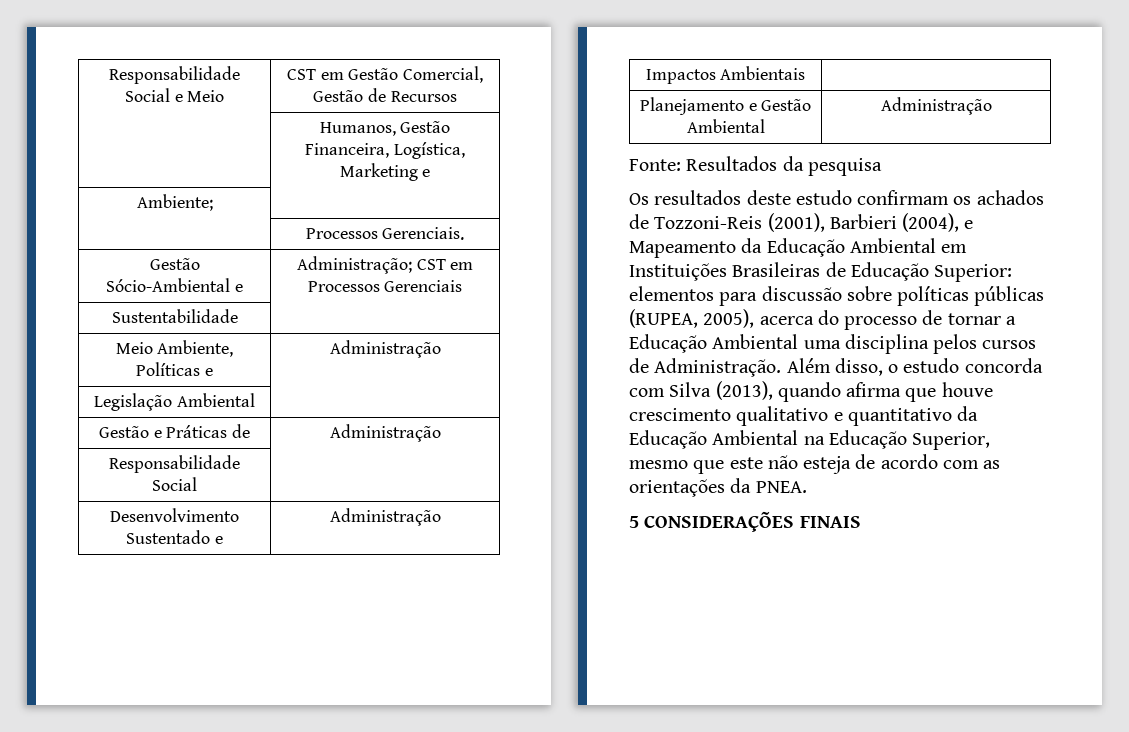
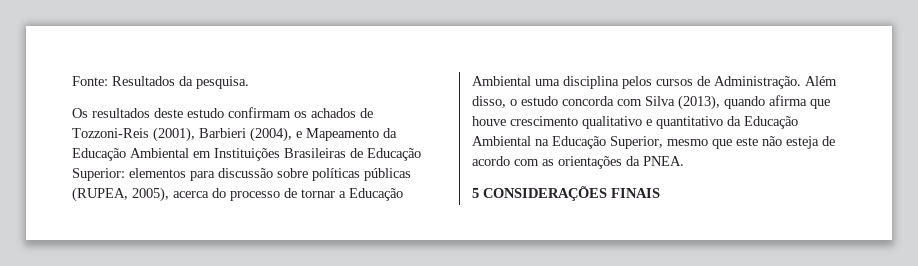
[109,66,240,84] [124,88,225,102] [286,66,484,83] [313,88,457,102] [319,121,451,136] [305,142,465,159] [339,163,431,181] [136,194,213,211] [305,227,465,240] [149,258,200,270] [106,278,243,292] [296,256,474,274] [307,280,463,292] [111,309,238,323] [115,340,234,357] [136,362,213,376] [329,340,441,358] [94,393,255,411] [98,424,251,438] [329,424,441,442] [109,455,240,473] [152,477,197,491] [110,508,239,522] [126,530,223,544] [329,508,441,526] [645,66,806,84] [639,97,812,115] [686,119,765,133] [880,97,992,115] Responsabilidade Social e Meio | CST em Gestão Comercial, Gestão de Recursos // | Humanos, Gestão Financeira, Logística, Marketing e // Ambiente; | // | Processos Gerenciais. // Gestão Sócio-Ambiental e | Administração; CST em Processos Gerenciais // Sustentabilidade | // Meio Ambiente, Políticas e | Administração // Legislação Ambiental | // Gestão e Práticas de | Administração // Responsabilidade Social | // Desenvolvimento Sustentado e | Administração // Impactos Ambientais | // Planejamento e Gestão Ambiental | Administração // -> (72, 81) none
[807,158,882,176] pesquisa -> [196,76,249,89] pesquisa.

